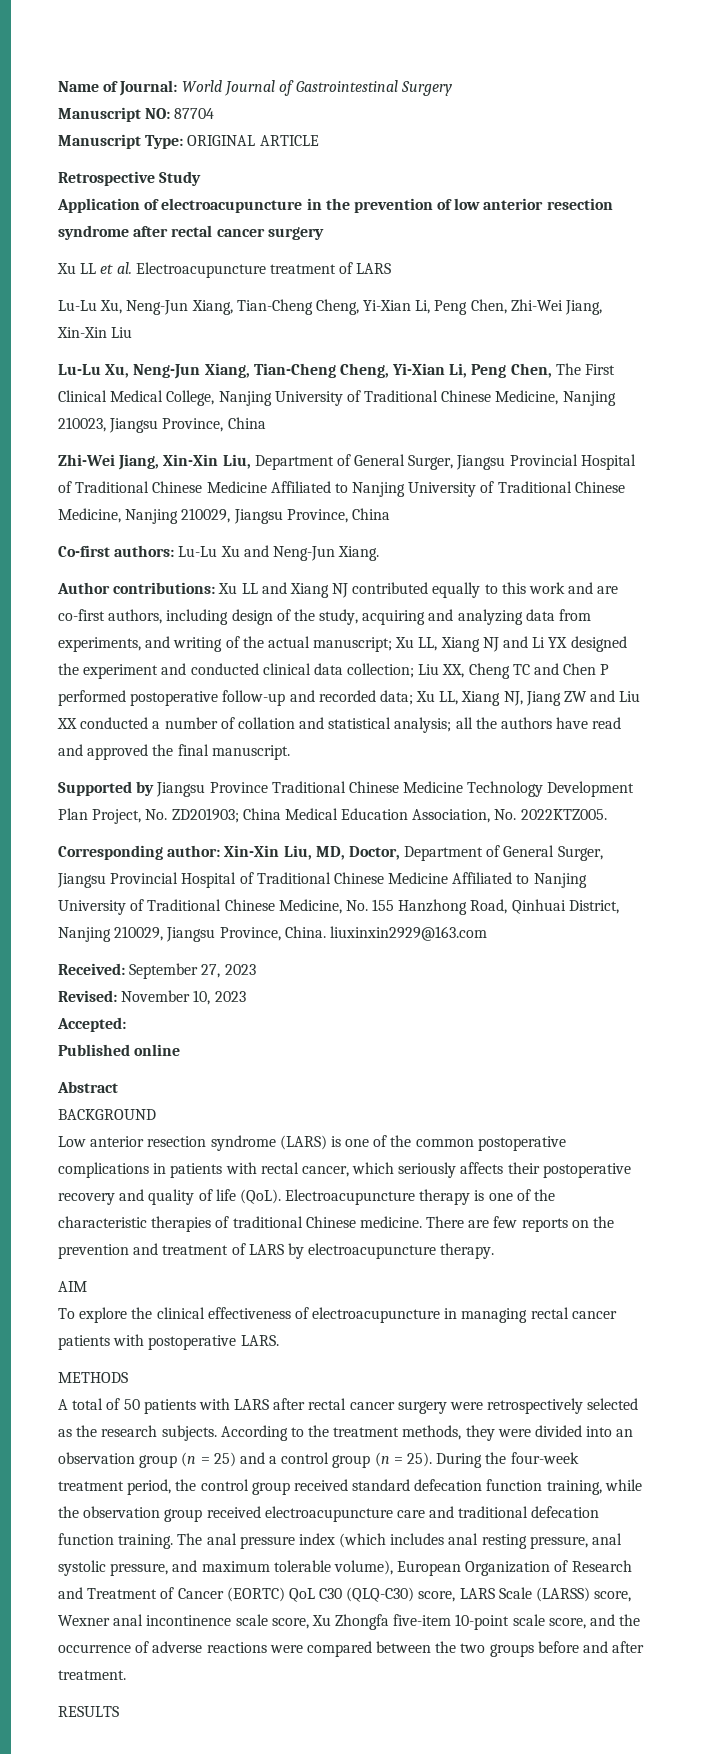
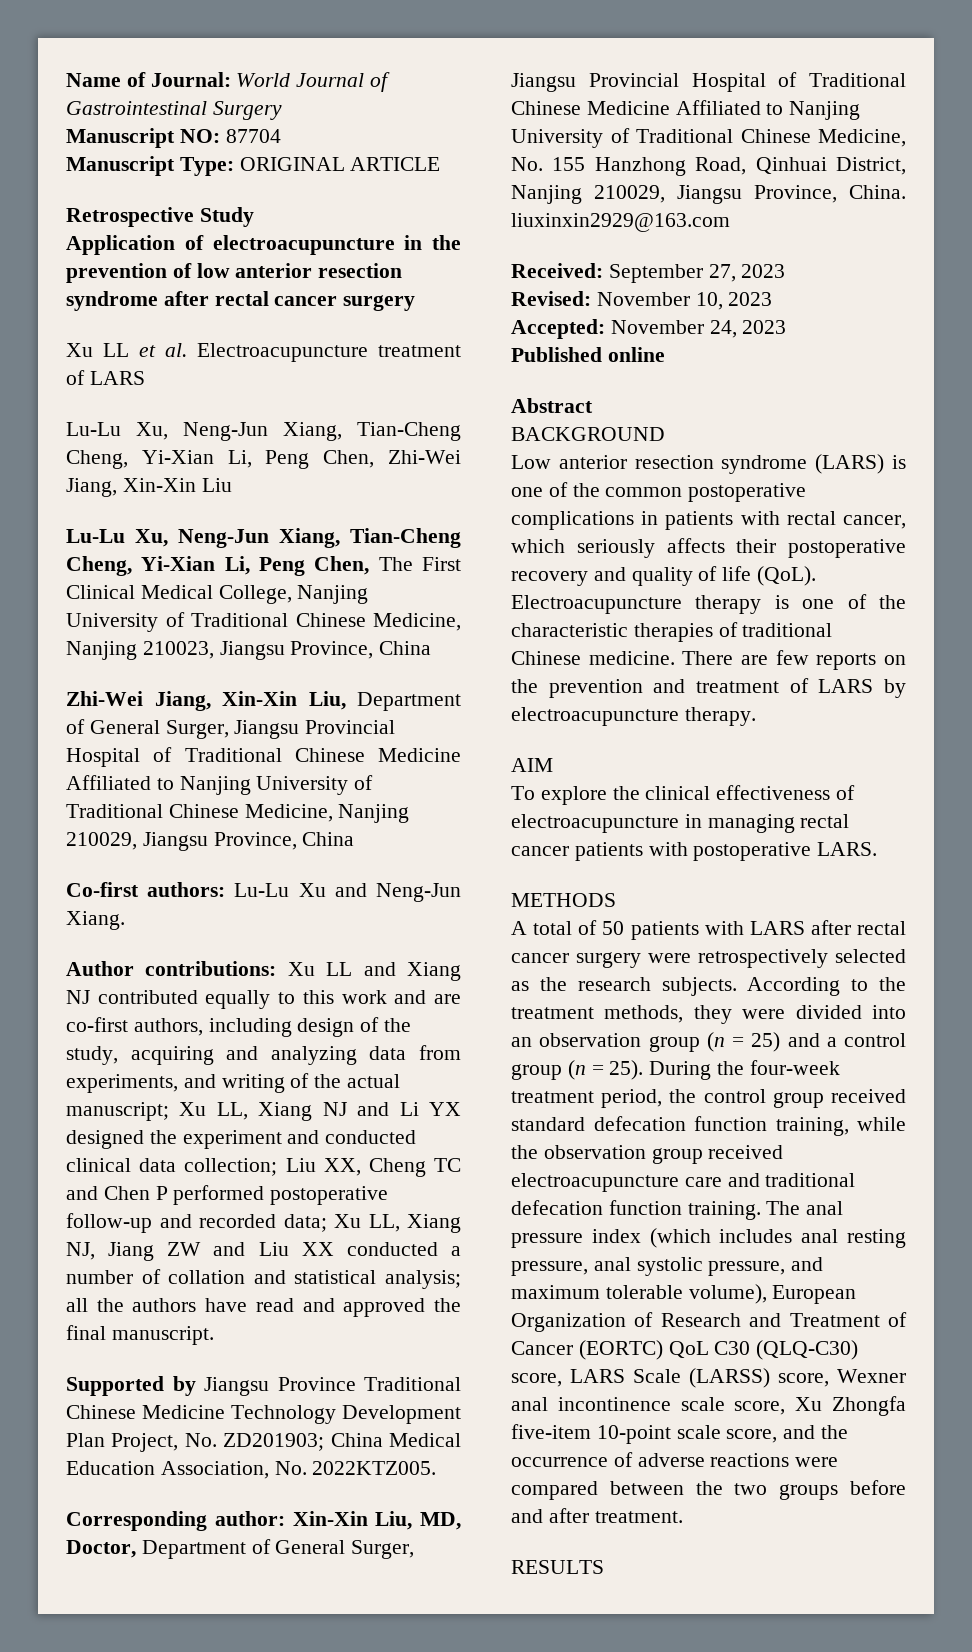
(126, 1024) none -> [610,320,787,338] November 24, 2023

